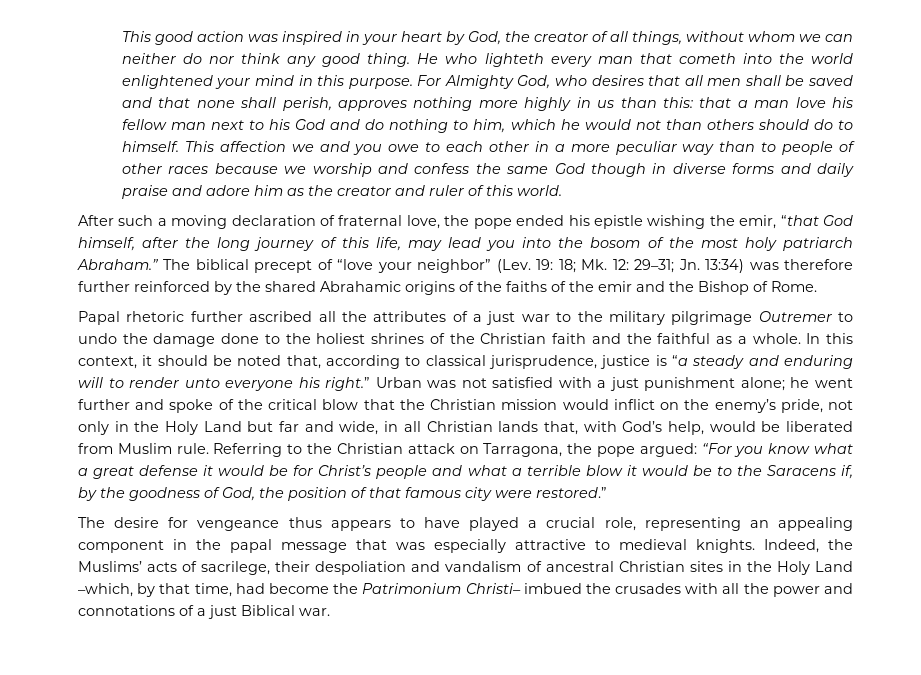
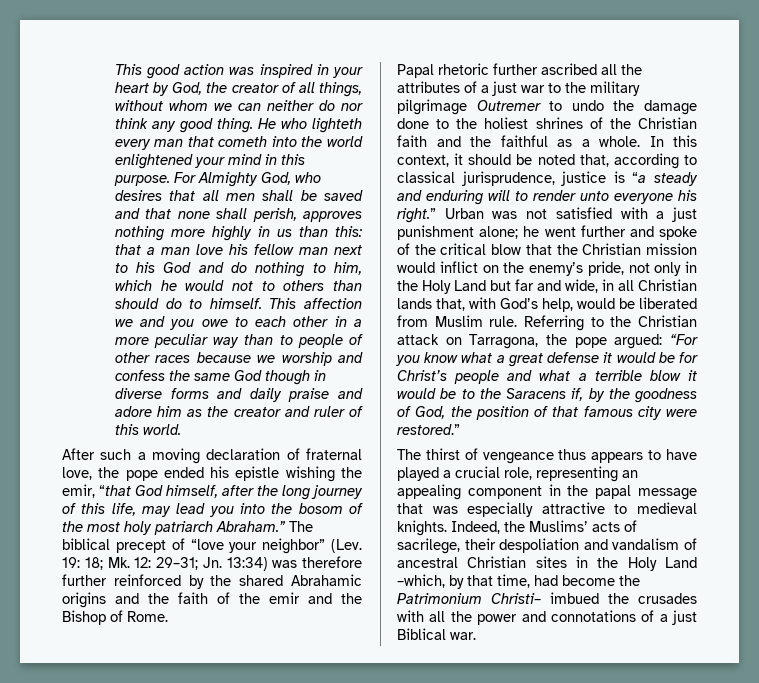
[665,119,754,130] than others -> [261,280,362,291] to others than
[459,281,547,292] of the faiths -> [115,592,208,604] and the faith
[114,517,189,528] desire for -> [425,448,478,460] thirst of

